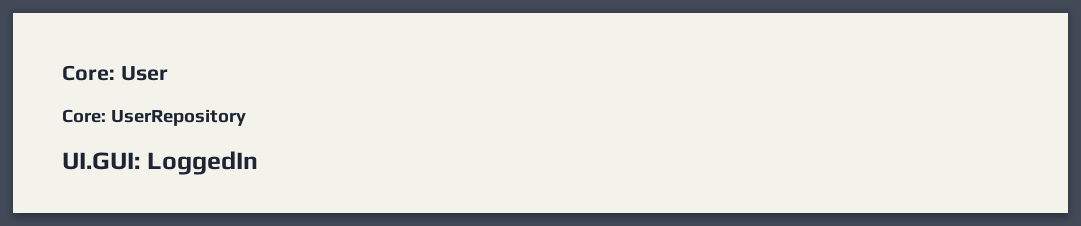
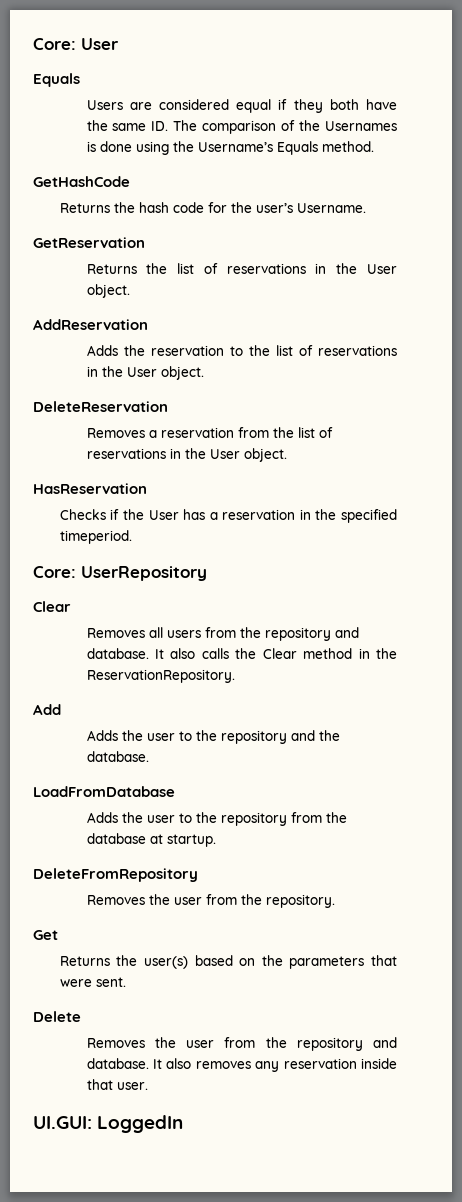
[62,109,246,126] Core: UserRepository -> [33,73,80,87] [86,99,397,113] [86,120,397,134] [86,141,374,155] [33,176,130,187] [59,202,366,213] [33,237,145,248] [86,263,397,274] [86,284,130,298] [33,319,148,330] [86,345,397,356] [86,366,204,380] [33,401,168,412] [86,427,333,438] [86,448,287,462] [33,483,147,494] [59,509,398,523] [59,530,132,544] [33,566,207,581] [33,601,71,612] [86,627,359,641] [86,648,398,659] [86,669,235,683] [33,704,61,715] [86,730,340,744] [86,751,149,762] [33,786,175,797] [86,812,347,826] [86,833,216,847] [33,868,198,882] [86,894,335,908] [33,930,58,940] [59,955,397,969] [59,977,126,987] [33,1011,81,1022] [86,1037,397,1051] [86,1058,397,1072] [86,1079,148,1090] Equals // Users are considered equal if they both have the same ID. The comparison of the Usernames is done using the Username’s Equals method. // GetHashCode // Returns the hash code for the user’s Username. // GetReservation // Returns the list of reservations in the User object. // AddReservation // Adds the reservation to the list of reservations in the User object. // DeleteReservation // Removes a reservation from the list of reservations in the User object. // HasReservation // Checks if the User has a reservation in the specified timeperiod. // Core: UserRepository // Clear // Removes all users from the repository and database. It also calls the Clear method in the ReservationRepository. // Add // Adds the user to the repository and the database. // LoadFromDatabase // Adds the user to the repository from the database at startup. // DeleteFromRepository // Removes the user from the repository. // Get // Returns the user(s) based on the parameters that were sent. // Delete // Removes the user from the repository and database. It also removes any reservation inside that user.

